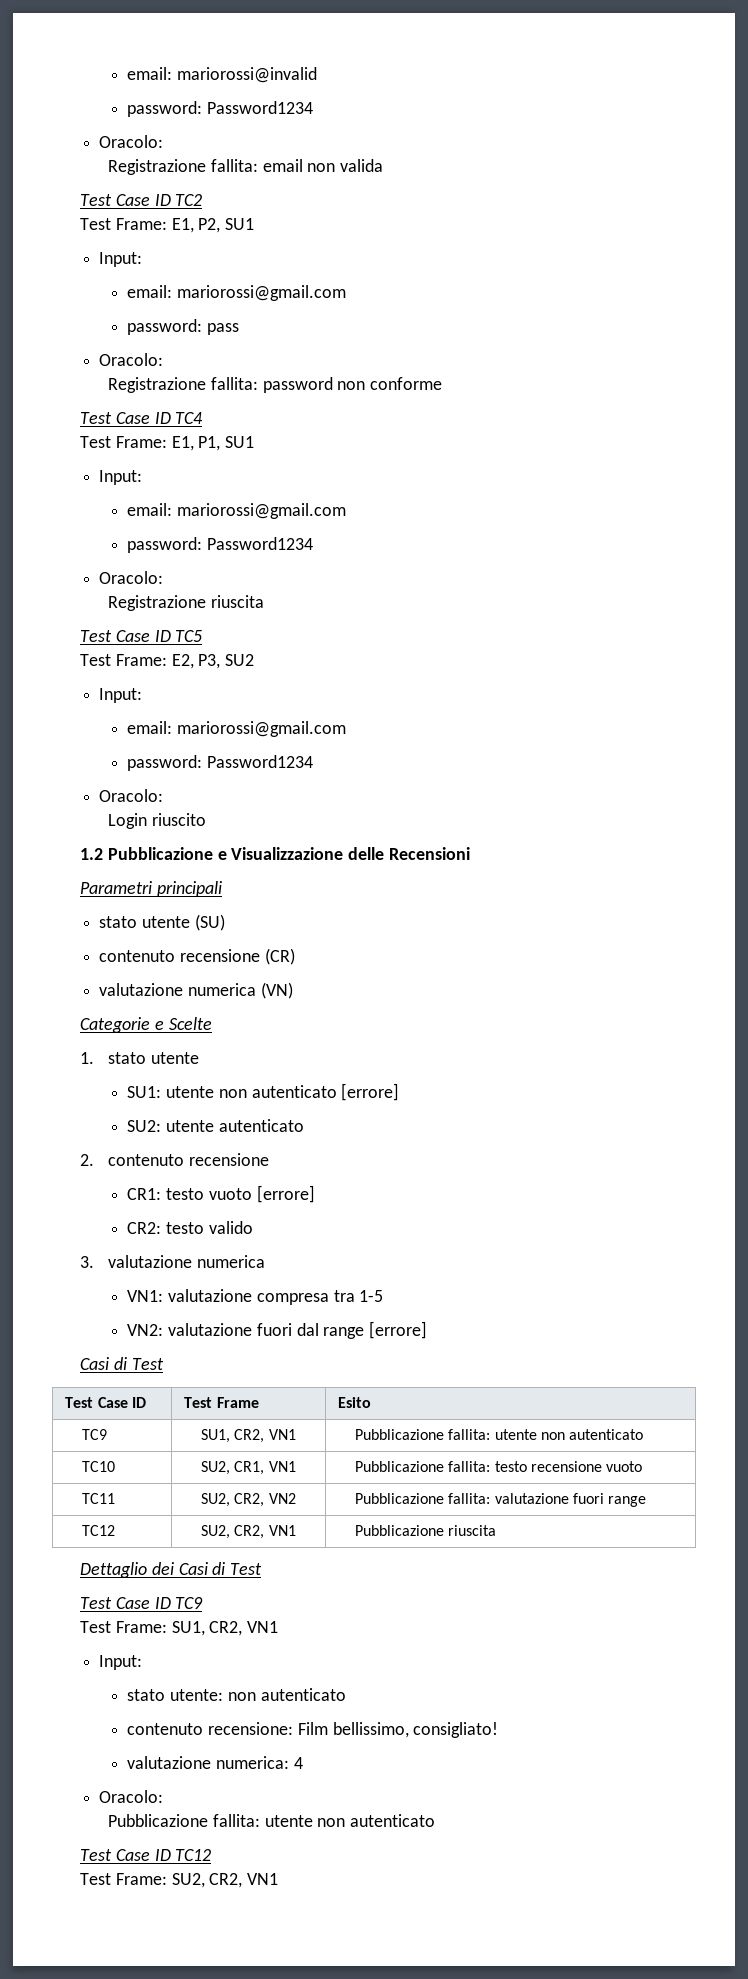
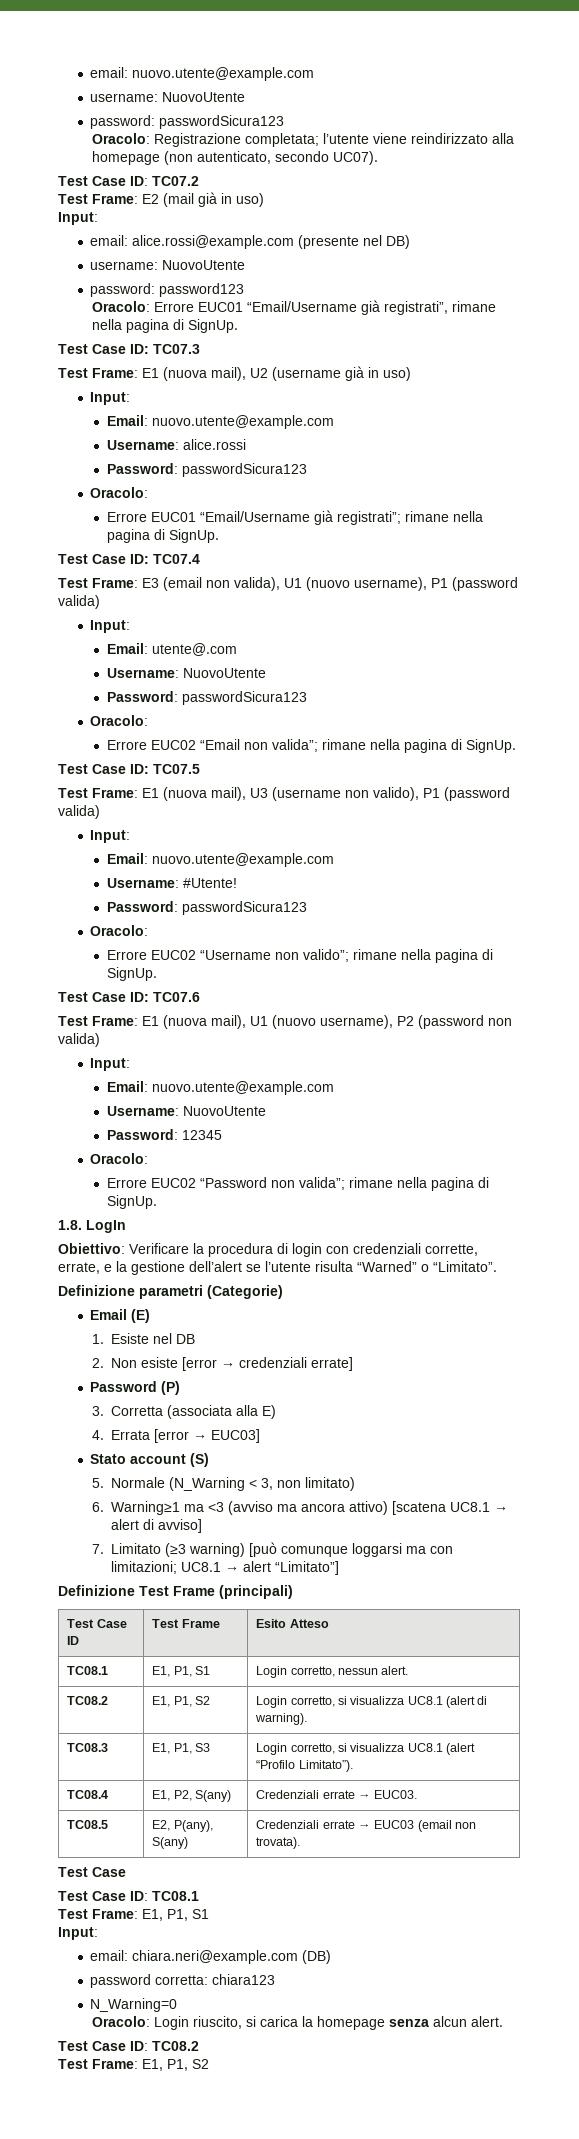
[127,67,318,83] [127,101,314,117] [99,135,164,148] [108,159,384,175] [80,194,203,206] [80,218,255,233] [99,252,143,267] [127,285,347,301] [127,319,240,335] [99,353,164,366] [108,377,443,393] [80,412,204,424] [80,436,255,451] [99,470,143,485] [127,503,347,519] [127,537,314,553] [99,571,164,584] [108,595,264,611] [80,630,203,642] [80,654,255,669] [99,688,143,703] [127,721,347,737] [127,755,314,771] [99,789,164,802] [108,813,206,829] [80,847,470,860] [80,881,222,897] [99,914,225,931] [99,948,295,965] [99,982,293,999] [80,1017,212,1033] [80,1052,199,1064] [127,1083,400,1101] [127,1119,304,1132] [80,1153,269,1166] [127,1185,315,1203] [127,1221,253,1234] [80,1255,265,1268] [127,1289,384,1305] [127,1321,428,1339] [80,1357,164,1370] email: mariorossi@invalid // password: Password1234 // Oracolo: // Registrazione fallita: email non valida // Test Case ID TC2 // Test Frame: E1, P2, SU1 // Input: // email: mariorossi@gmail.com // password: pass // Oracolo: // Registrazione fallita: password non conforme // Test Case ID TC4 // Test Frame: E1, P1, SU1 // Input: // email: mariorossi@gmail.com // password: Password1234 // Oracolo: // Registrazione riuscita // Test Case ID TC5 // Test Frame: E2, P3, SU2 // Input: // email: mariorossi@gmail.com // password: Password1234 // Oracolo: // Login riuscito // 1.2 Pubblicazione e Visualizzazione delle Recensioni // Parametri principali // stato utente (SU) // contenuto recensione (CR) // valutazione numerica (VN) // Categorie e Scelte // 1. stato utente // SU1: utente non autenticato [errore] // SU2: utente autenticato // 2. contenuto recensione // CR1: testo vuoto [errore] // CR2: testo valido // 3. valutazione numerica // VN1: valutazione compresa tra 1-5 // VN2: valutazione fuori dal range [errore] // Casi di Test -> [90,67,315,81] [90,92,246,102] [90,115,285,129] [91,133,514,147] [91,151,378,165] [58,176,199,186] [58,192,264,207] [58,212,98,225] [90,235,411,249] [90,260,246,270] [90,283,245,297] [91,300,496,315] [91,319,238,333] [58,344,200,354] [58,366,411,381] [90,392,131,405] [107,415,335,429] [107,439,247,450] [107,463,308,477] [90,487,149,498] [107,510,484,525] [107,529,220,543] [58,554,200,564] [58,577,518,591] [58,595,100,609] [90,620,131,633] [107,643,238,656] [107,668,267,678] [107,691,308,705] [90,715,149,726] [107,739,517,753] [58,764,200,774] [58,787,510,801] [58,805,100,819] [90,830,131,843] [107,853,335,867] [107,878,238,888] [107,901,308,915] [90,925,149,936] [107,949,494,963] [107,967,158,981] [58,992,200,1002] [58,1015,512,1029] [58,1033,100,1047] [90,1058,131,1071] [107,1081,335,1095] [107,1106,267,1116] [107,1129,223,1140] [90,1153,149,1164] [107,1177,490,1191] [107,1195,158,1209] [58,1220,126,1233] [58,1243,478,1257] [58,1261,497,1275] [58,1285,283,1299] [90,1309,151,1323] [91,1333,195,1344] [91,1357,353,1371] [90,1381,181,1395] [91,1405,276,1419] [91,1429,260,1443] [90,1453,210,1467] [91,1477,355,1491] [91,1501,508,1515] [110,1519,202,1533] [91,1542,453,1557] [110,1561,339,1575] [58,1585,293,1599] email: nuovo.utente@example.com // username: NuovoUtente // password: passwordSicura123 // Oracolo: Registrazione completata; l’utente viene reindirizzato alla homepage (non autenticato, secondo UC07). // Test Case ID: TC07.2 // Test Frame: E2 (mail già in uso) // Input: // email: alice.rossi@example.com (presente nel DB) // username: NuovoUtente // password: password123 // Oracolo: Errore EUC01 “Email/Username già registrati”, rimane nella pagina di SignUp. // Test Case ID: TC07.3 // Test Frame: E1 (nuova mail), U2 (username già in uso) // Input: // Email: nuovo.utente@example.com // Username: alice.rossi // Password: passwordSicura123 // Oracolo: // Errore EUC01 “Email/Username già registrati”; rimane nella pagina di SignUp. // Test Case ID: TC07.4 // Test Frame: E3 (email non valida), U1 (nuovo username), P1 (password valida) // Input: // Email: utente@.com // Username: NuovoUtente // Password: passwordSicura123 // Oracolo: // Errore EUC02 “Email non valida”; rimane nella pagina di SignUp. // Test Case ID: TC07.5 // Test Frame: E1 (nuova mail), U3 (username non valido), P1 (password valida) // Input: // Email: nuovo.utente@example.com // Username: #Utente! // Password: passwordSicura123 // Oracolo: // Errore EUC02 “Username non valido”; rimane nella pagina di SignUp. // Test Case ID: TC07.6 // Test Frame: E1 (nuova mail), U1 (nuovo username), P2 (password non valida) // Input: // Email: nuovo.utente@example.com // Username: NuovoUtente // Password: 12345 // Oracolo: // Errore EUC02 “Password non valida”; rimane nella pagina di SignUp. // 1.8. LogIn // Obiettivo: Verificare la procedura di login con credenziali corrette, errate, e la gestione dell’alert se l’utente risulta “Warned” o “Limitato”. // Definizione parametri (Categorie) // Email (E) // 1. Esiste nel DB // 2. Non esiste [error → credenziali errate] // Password (P) // 3. Corretta (associata alla E) // 4. Errata [error → EUC03] // Stato account (S) // 5. Normale (N_Warning < 3, non limitato) // 6. Warning≥1 ma <3 (avviso ma ancora attivo) [scatena UC8.1 → alert di avviso] // 7. Limitato (≥3 warning) [può comunque loggarsi ma con limitazioni; UC8.1 → alert “Limitato”] // Definizione Test Frame (principali)
[82,1429,108,1440] [201,1429,296,1443] [355,1429,644,1440] [82,1461,116,1472] [201,1461,296,1475] [355,1461,643,1472] [82,1493,116,1504] [201,1493,296,1507] [355,1493,647,1507] [82,1525,116,1536] [201,1525,296,1539] [355,1525,497,1536] [80,1562,263,1578] [80,1597,204,1609] [80,1621,279,1636] [99,1655,143,1670] [127,1688,346,1701] [127,1722,499,1738] [127,1756,303,1769] [99,1790,164,1803] [108,1814,436,1827] [80,1849,212,1861] [80,1873,279,1888] // TC9 | SU1, CR2, VN1 | Pubblicazione fallita: utente non autenticato // TC10 | SU2, CR1, VN1 | Pubblicazione fallita: testo recensione vuoto // TC11 | SU2, CR2, VN2 | Pubblicazione fallita: valutazione fuori range // TC12 | SU2, CR2, VN1 | Pubblicazione riuscita // Dettaglio dei Casi di Test // Test Case ID TC9 // Test Frame: SU1, CR2, VN1 // Input: // stato utente: non autenticato // contenuto recensione: Film bellissimo, consigliato! // valutazione numerica: 4 // Oracolo: // Pubblicazione fallita: utente non autenticato // Test Case ID TC12 // Test Frame: SU2, CR2, VN1 -> [289,1619,329,1628] [67,1666,109,1675] [152,1666,210,1677] [256,1666,409,1678] [67,1696,109,1705] [152,1696,210,1707] [256,1696,488,1708] [255,1713,308,1725] [67,1743,109,1752] [152,1743,210,1754] [256,1743,476,1755] [256,1760,353,1772] [67,1790,109,1799] [152,1790,231,1802] [256,1790,418,1799] [67,1820,109,1829] [152,1820,213,1832] [152,1837,189,1849] [256,1820,477,1832] [256,1837,301,1849] [58,1867,126,1877] [58,1891,199,1901] [58,1909,209,1921] [58,1927,98,1940] [90,1950,332,1964] [90,1974,276,1988] [90,1998,178,2012] [91,2016,503,2030] [58,2041,199,2051] [58,2059,209,2071] Atteso // TC08.1 | E1, P1, S1 | Login corretto, nessun alert. // TC08.2 | E1, P1, S2 | Login corretto, si visualizza UC8.1 (alert di warning). // TC08.3 | E1, P1, S3 | Login corretto, si visualizza UC8.1 (alert “Profilo Limitato”). // TC08.4 | E1, P2, S(any) | Credenziali errate → EUC03. // TC08.5 | E2, P(any), S(any) | Credenziali errate → EUC03 (email non trovata). // Test Case // Test Case ID: TC08.1 // Test Frame: E1, P1, S1 // Input: // email: chiara.neri@example.com (DB) // password corretta: chiara123 // N_Warning=0 // Oracolo: Login riuscito, si carica la homepage senza alcun alert. // Test Case ID: TC08.2 // Test Frame: E1, P1, S2

